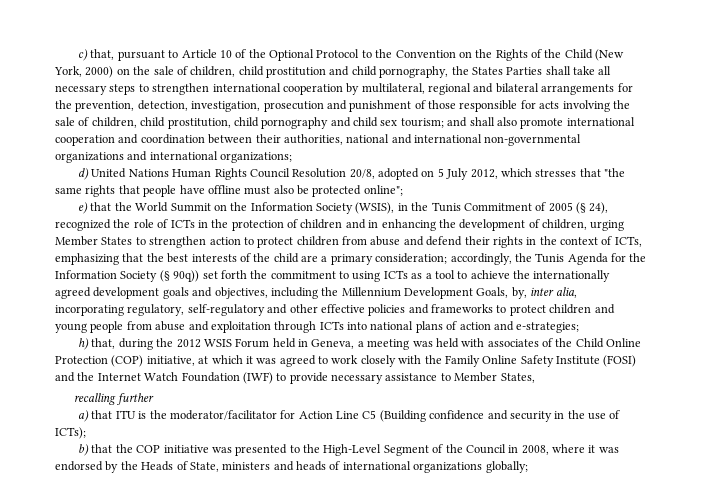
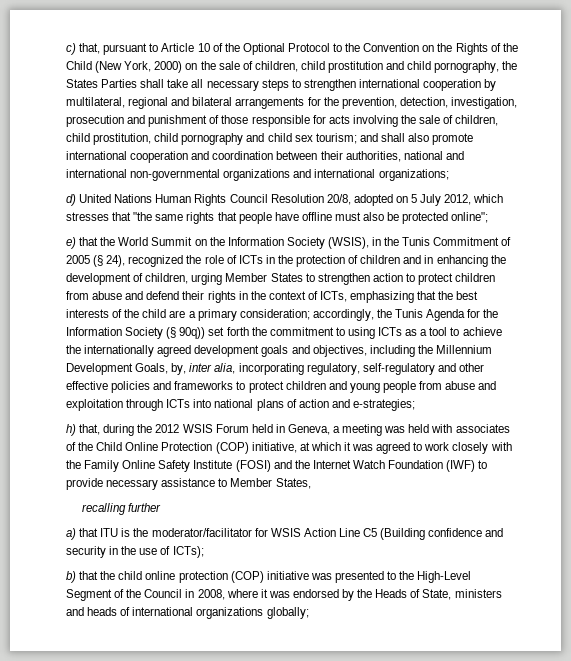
(296, 414) none -> [270,528,301,537] WSIS
[136,445,161,453] COP -> [118,571,264,583] child online protection (COP)

